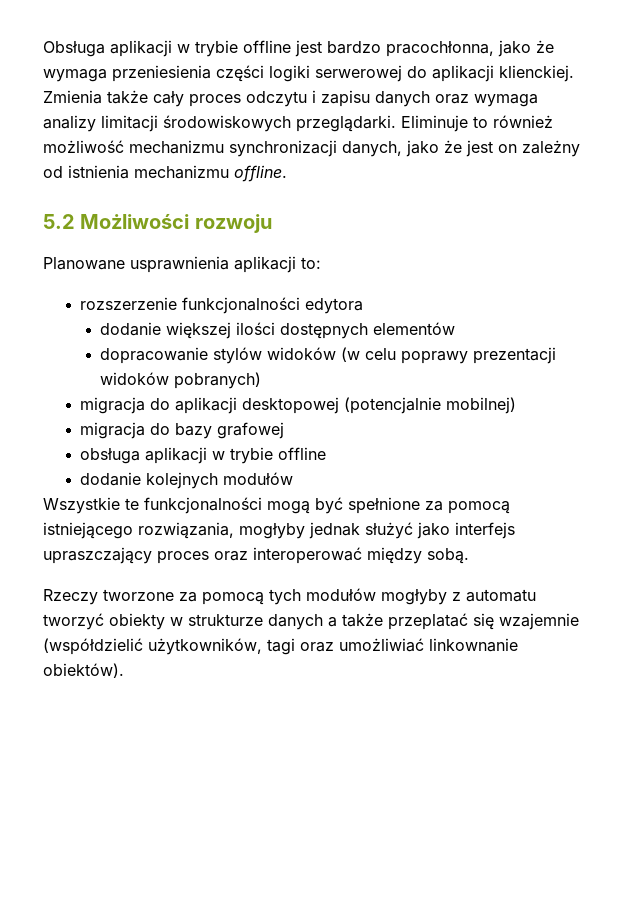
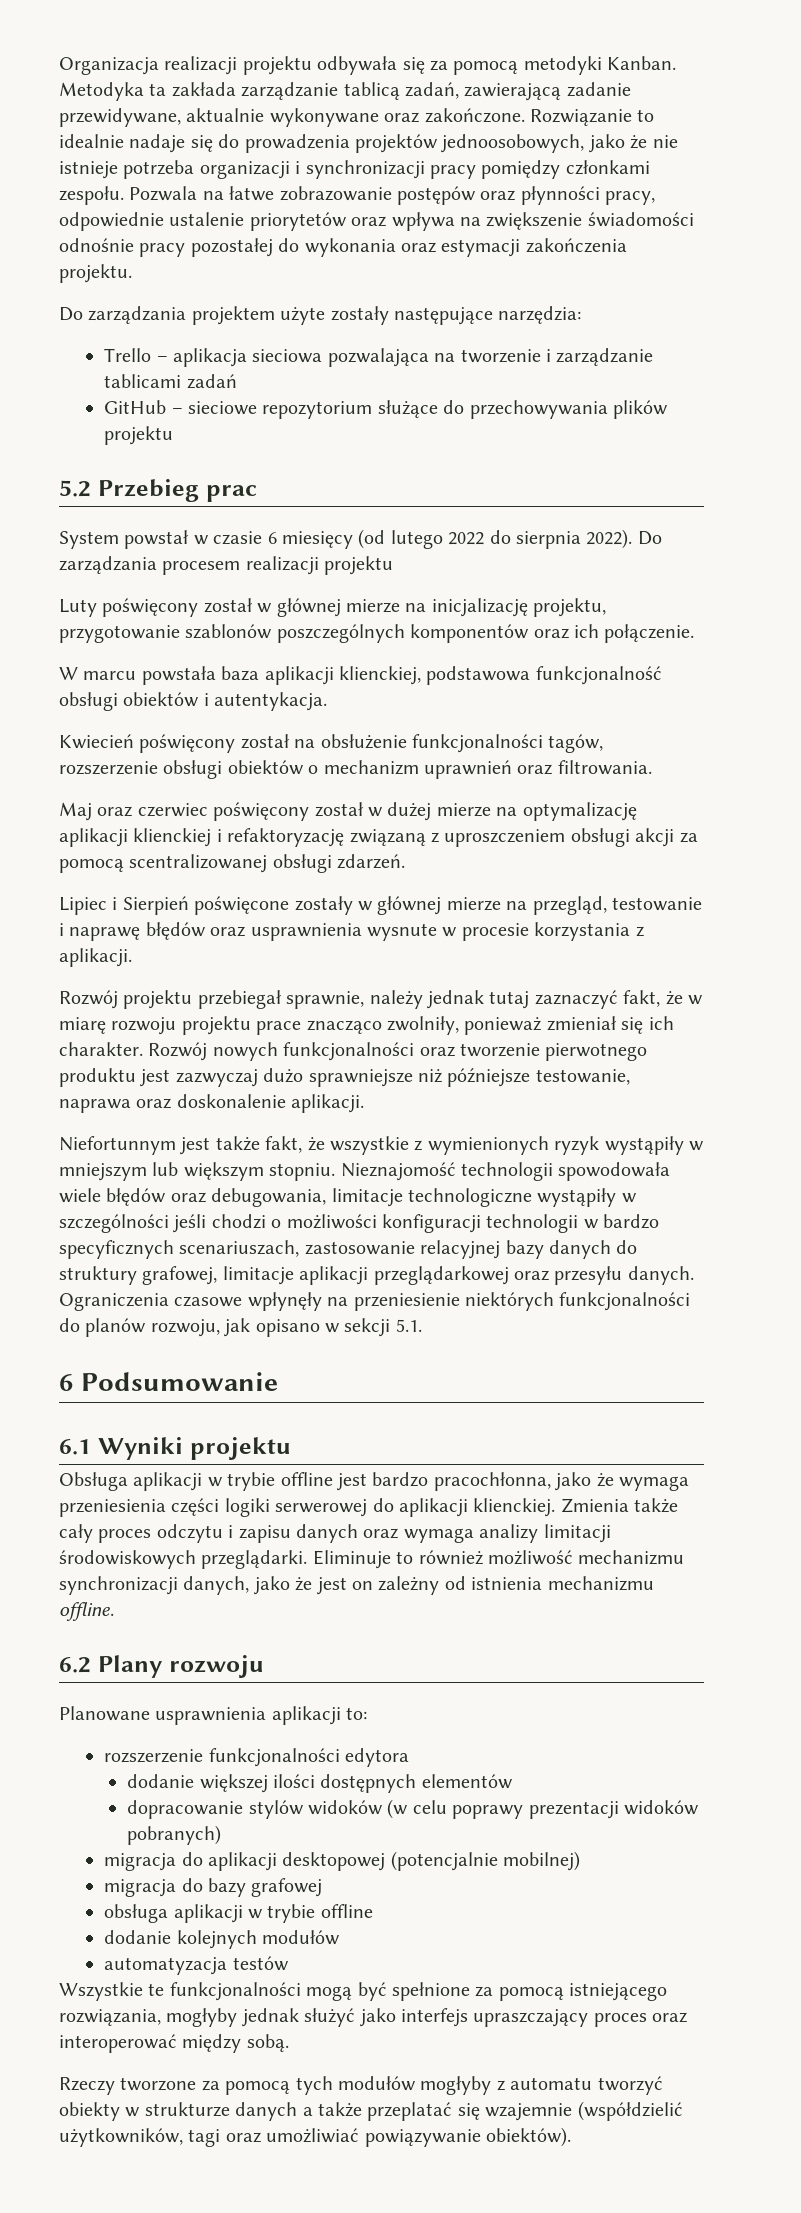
(43, 49) none -> [59,56,677,75] [59,82,631,101] [59,108,655,127] [59,134,678,153] [59,160,650,179] [59,186,656,205] [59,212,694,231] [59,238,627,257] [59,264,132,283] [59,306,582,325] [104,348,654,367] [104,374,237,389] [104,400,668,419] [104,426,174,445] [59,479,257,502] [59,529,662,549] [59,556,394,575] [59,598,607,617] [59,624,695,643] [59,666,662,685] [59,692,328,711] [59,734,604,753] [59,760,652,779] [59,802,637,821] [59,828,698,847] [59,854,406,873] [59,896,702,915] [59,922,644,941] [59,948,132,967] [59,990,703,1009] [59,1016,674,1035] [59,1042,648,1061] [59,1068,630,1087] [59,1094,365,1113] [59,1136,704,1155] [59,1162,671,1181] [59,1188,637,1207] [59,1214,660,1233] [59,1240,638,1259] [59,1266,694,1285] [59,1292,691,1311] [59,1318,422,1337] [59,1372,278,1391] [59,1437,291,1460] Organizacja realizacji projektu odbywała się za pomocą metodyki Kanban. Metodyka ta zakłada zarządzanie tablicą zadań, zawierającą zadanie przewidywane, aktualnie wykonywane oraz zakończone. Rozwiązanie to idealnie nadaje się do prowadzenia projektów jednoosobowych, jako że nie istnieje potrzeba organizacji i synchronizacji pracy pomiędzy członkami zespołu. Pozwala na łatwe zobrazowanie postępów oraz płynności pracy, odpowiednie ustalenie priorytetów oraz wpływa na zwiększenie świadomości odnośnie pracy pozostałej do wykonania oraz estymacji zakończenia projektu. // Do zarządzania projektem użyte zostały następujące narzędzia: // Trello – aplikacja sieciowa pozwalająca na tworzenie i zarządzanie tablicami zadań // GitHub – sieciowe repozytorium służące do przechowywania plików projektu // 5.2 Przebieg prac // System powstał w czasie 6 miesięcy (od lutego 2022 do sierpnia 2022). Do zarządzania procesem realizacji projektu // Luty poświęcony został w głównej mierze na inicjalizację projektu, przygotowanie szablonów poszczególnych komponentów oraz ich połączenie. // W marcu powstała baza aplikacji klienckiej, podstawowa funkcjonalność obsługi obiektów i autentykacja. // Kwiecień poświęcony został na obsłużenie funkcjonalności tagów, rozszerzenie obsługi obiektów o mechanizm uprawnień oraz filtrowania. // Maj oraz czerwiec poświęcony został w dużej mierze na optymalizację aplikacji klienckiej i refaktoryzację związaną z uproszczeniem obsługi akcji za pomocą scentralizowanej obsługi zdarzeń. // Lipiec i Sierpień poświęcone zostały w głównej mierze na przegląd, testowanie i naprawę błędów oraz usprawnienia wysnute w procesie korzystania z aplikacji. // Rozwój projektu przebiegał sprawnie, należy jednak tutaj zaznaczyć fakt, że w miarę rozwoju projektu prace znacząco zwolniły, ponieważ zmieniał się ich charakter. Rozwój nowych funkcjonalności oraz tworzenie pierwotnego produktu jest zazwyczaj dużo sprawniejsze niż późniejsze testowanie, naprawa oraz doskonalenie aplikacji. // Niefortunnym jest także fakt, że wszystkie z wymienionych ryzyk wystąpiły w mniejszym lub większym stopniu. Nieznajomość technologii spowodowała wiele błędów oraz debugowania, limitacje technologiczne wystąpiły w szczególności jeśli chodzi o możliwości konfiguracji technologii w bardzo specyficznych scenariuszach, zastosowanie relacyjnej bazy danych do struktury grafowej, limitacje aplikacji przeglądarkowej oraz przesyłu danych. Ograniczenia czasowe wpłynęły na przeniesienie niektórych funkcjonalności do planów rozwoju, jak opisano w sekcji 5.1. // 6 Podsumowanie // 6.1 Wyniki projektu //
[43,213,190,229] 5.2 Możliwości -> [59,1655,162,1678] 6.2 Plany
(294, 478) none -> [104,1956,289,1975] // automatyzacja testów
[429,638,518,652] linkownanie -> [364,2129,481,2147] powiązywanie

